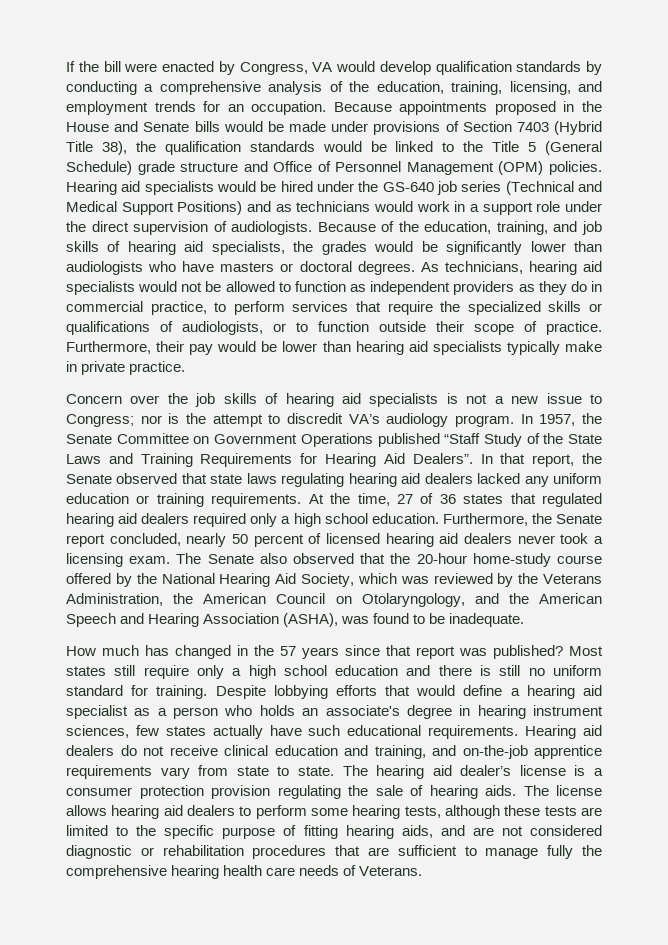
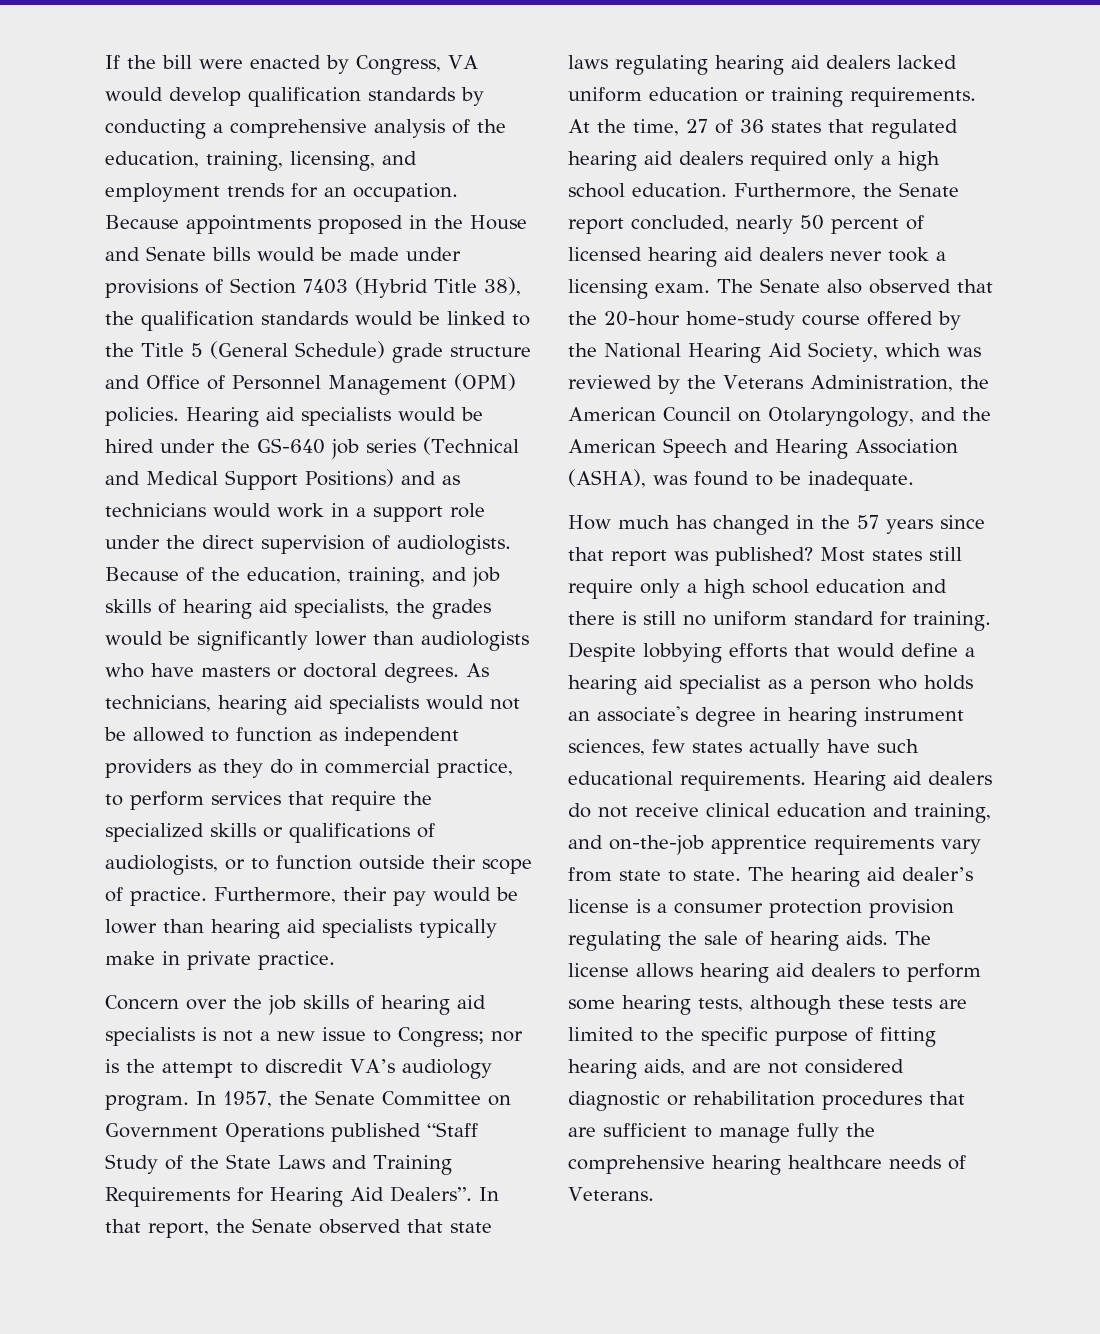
[524,476,549,487] any -> (957, 62) none
[223,865,296,876] health care -> [788,1155,882,1169] healthcare

